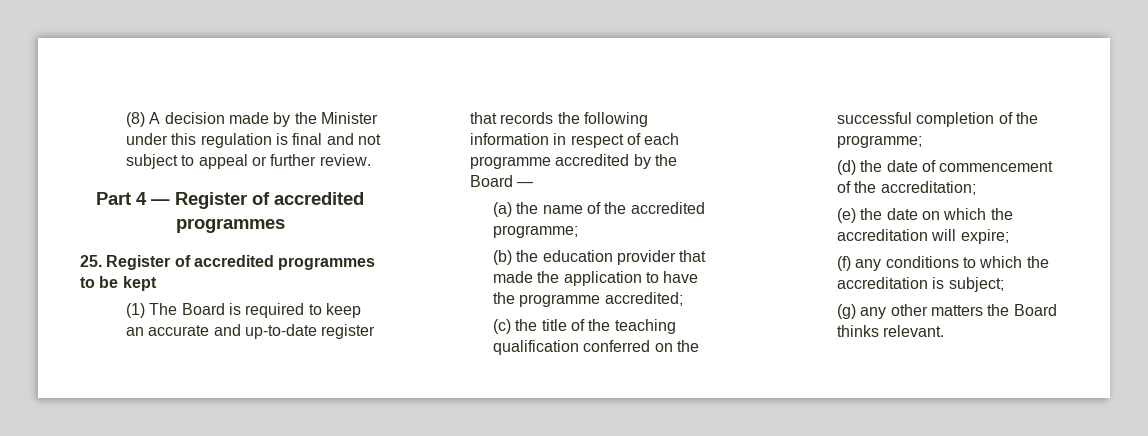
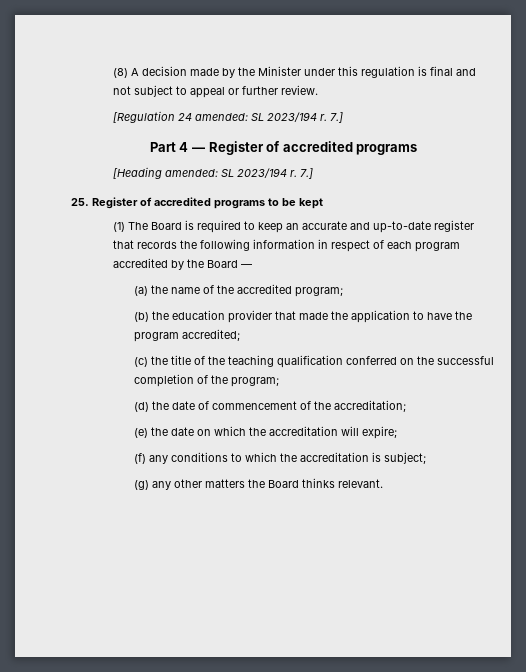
(371, 160) none -> [113,111,344,123] // [Regulation 24 amended: SL 2023/194 r. 7.]
[175,218,285,233] programmes -> [356,144,418,155] [113,167,314,179] programs // [Heading amended: SL 2023/194 r. 7.]
[278,257,376,270] programmes -> [214,200,265,209] programs
[470,156,552,169] programme -> [415,242,461,252] program
[493,225,579,238] programme; -> [295,287,344,297] program;
[519,294,601,307] programme -> [134,332,180,342] program
[837,135,923,148] programme; -> [231,377,280,387] program;

